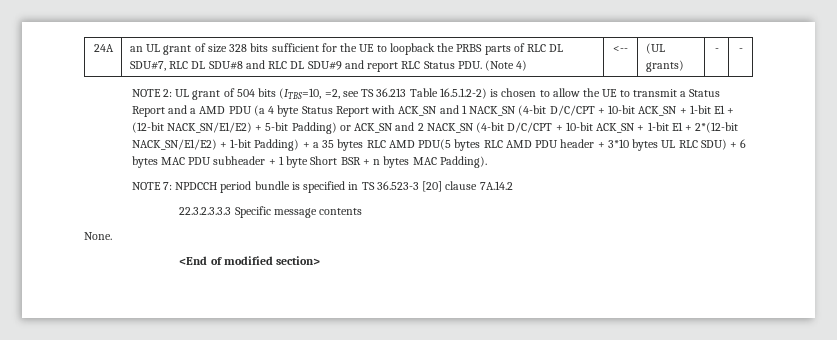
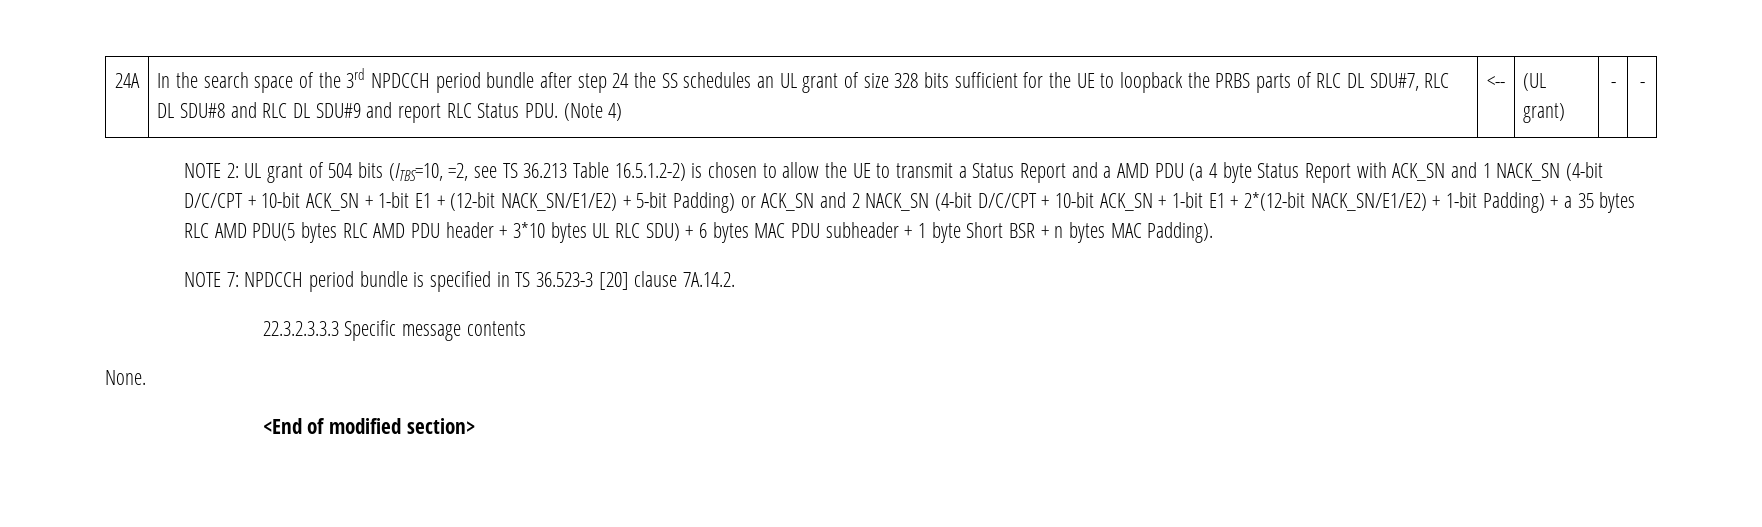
(114, 48) none -> [157,68,752,93] In the search space of the 3rd NPDCCH period bundle after step 24 the SS schedules
[645,60,684,72] grants) -> [1523,103,1566,123] grant)
[479,181,513,190] 7A.14.2 -> [682,272,735,287] 7A.14.2.

